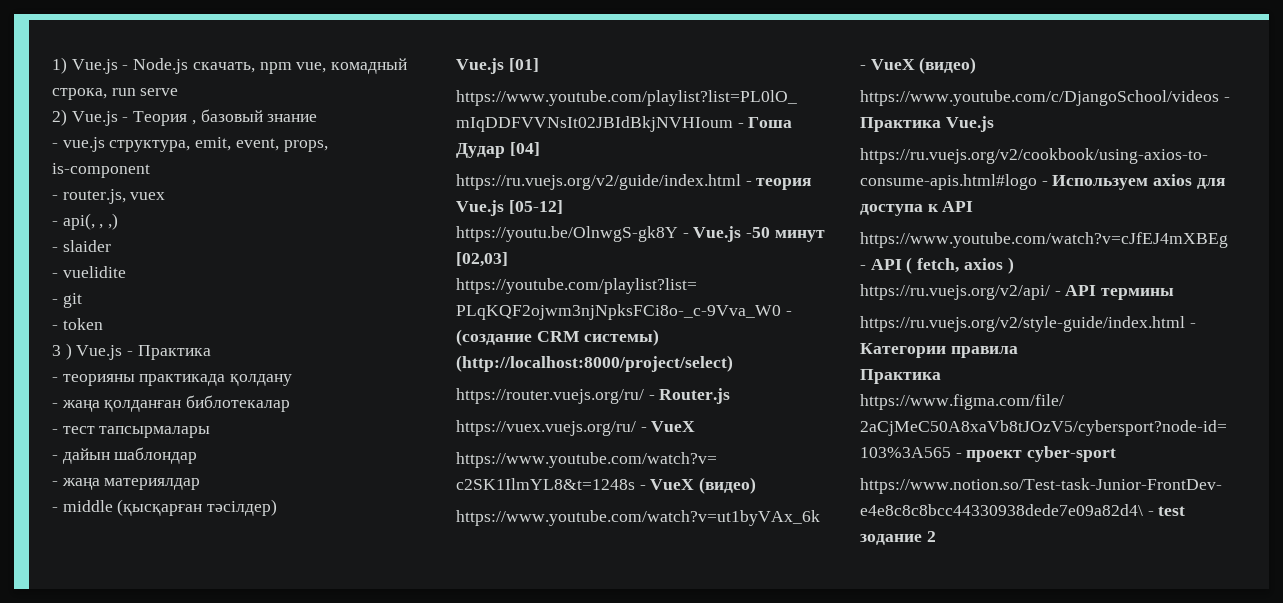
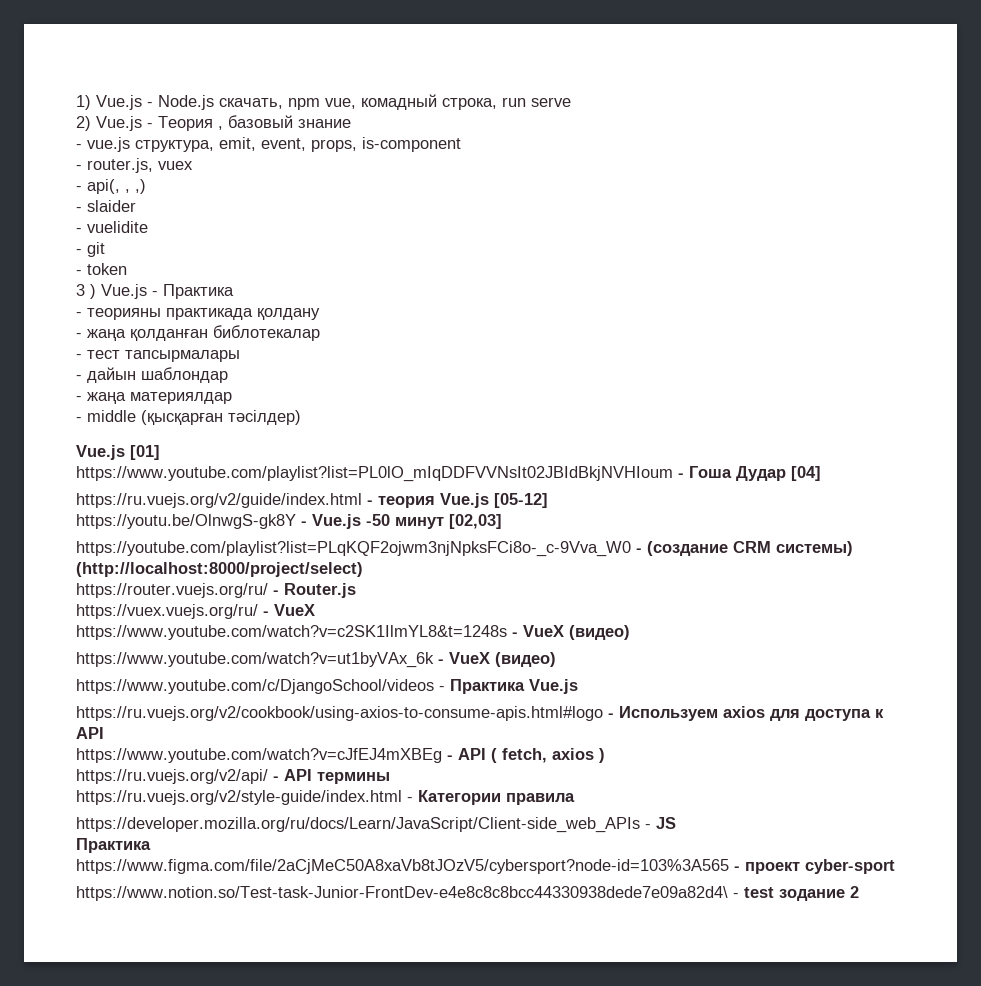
(1018, 352) none -> [76,817,676,833] // https://developer.mozilla.org/ru/docs/Learn/JavaScript/Client-side_web_APIs - JS

